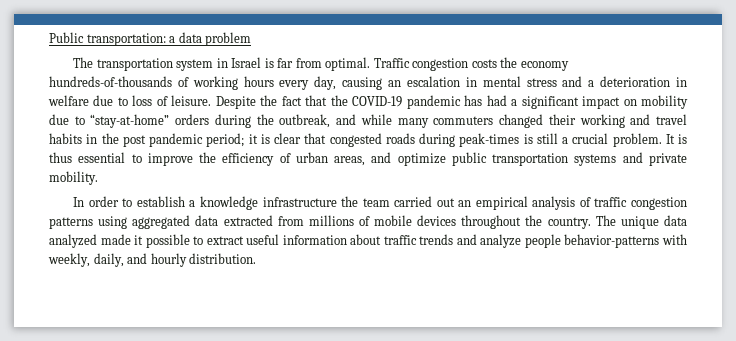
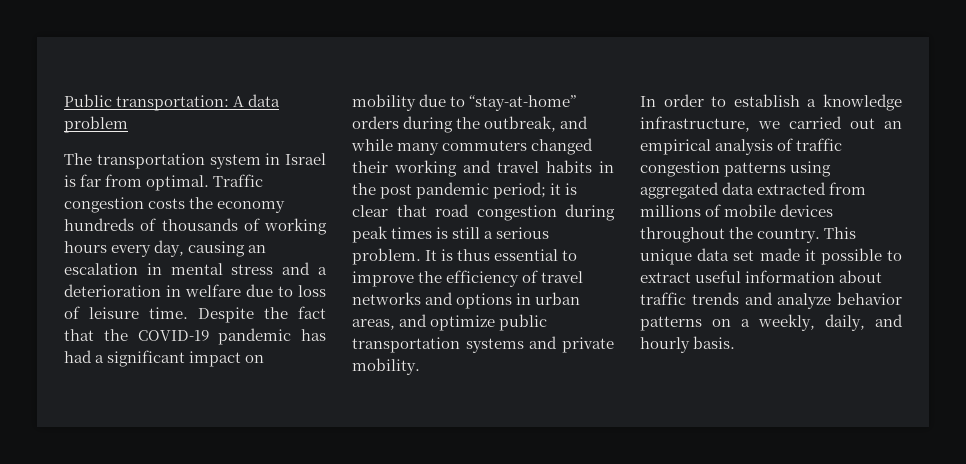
[169,36,176,43] a -> [233,96,245,107] A
[49,76,172,87] hundreds-of-thousands -> [64,218,238,231] hundreds of thousands
[171,95,212,106] leisure. -> [89,307,188,319] leisure time.
[329,133,520,147] congested roads during peak-times -> [435,204,615,221] [352,226,433,243] road congestion during peak times
[572,133,609,144] crucial -> [496,227,550,239] serious
(291, 158) none -> [541,271,584,283] [352,292,532,309] travel networks and options in
[262,196,390,207] infrastructure the team -> [640,116,780,132] infrastructure, we
[595,215,616,226] The -> [824,227,857,239] This
[49,234,97,248] analyzed -> [733,250,755,261] set
[524,234,688,248] people behavior-patterns with -> [837,292,902,305] [640,316,750,331] behavior patterns on a
[189,253,257,264] distribution. -> [693,336,736,349] basis.

